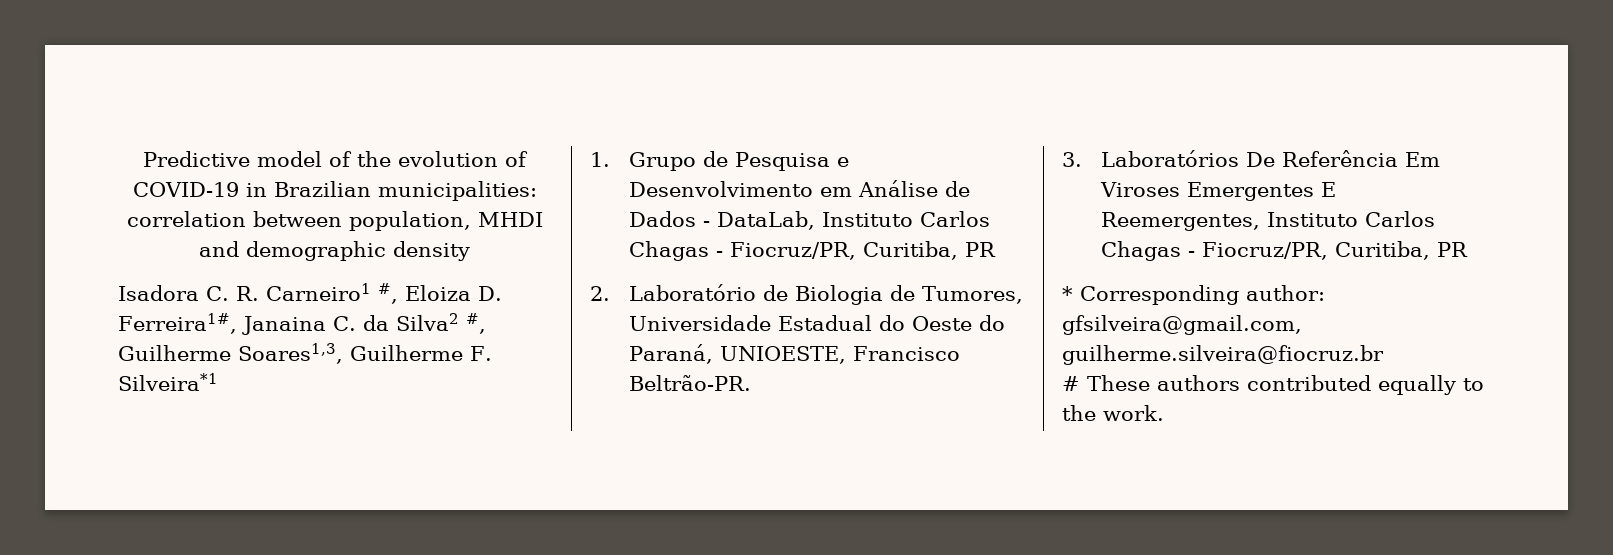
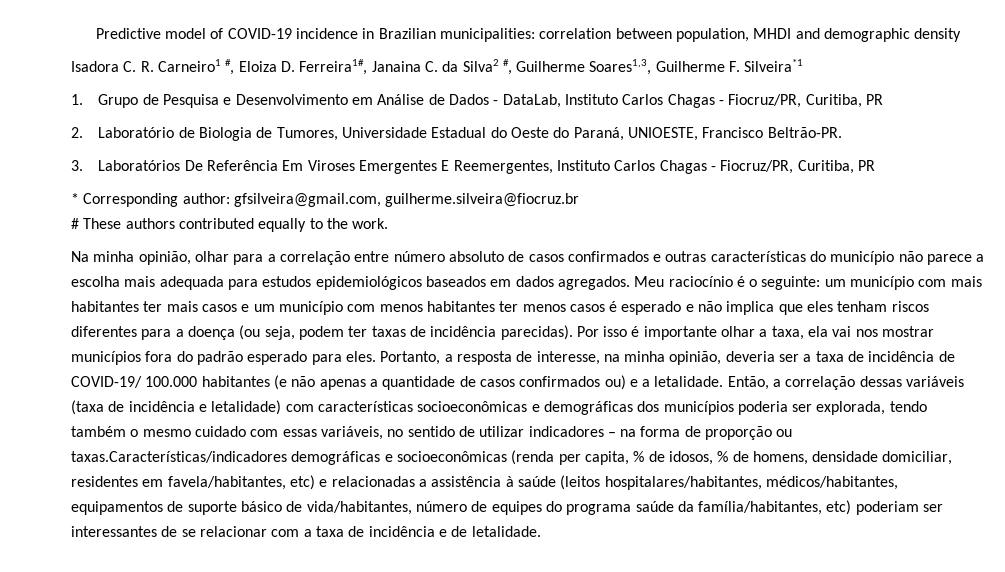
[357,151,528,167] [132,182,239,197] the evolution of COVID-19 -> [227,28,359,39] COVID-19 incidence
(1164, 413) none -> [71,251,985,265] [71,276,982,290] [71,301,929,315] [71,325,935,340] [71,351,955,365] [71,375,965,390] [71,400,927,415] [71,426,793,440] [71,450,953,465] [71,475,898,490] [71,500,944,515] [71,526,541,537] // Na minha opinião, olhar para a correlação entre número absoluto de casos confirmados e outras características do município não parece a escolha mais adequada para estudos epidemiológicos baseados em dados agregados. Meu raciocínio é o seguinte: um município com mais habitantes ter mais casos e um município com menos habitantes ter menos casos é esperado e não implica que eles tenham riscos diferentes para a doença (ou seja, podem ter taxas de incidência parecidas). Por isso é importante olhar a taxa, ela vai nos mostrar municípios fora do padrão esperado para eles. Portanto, a resposta de interesse, na minha opinião, deveria ser a taxa de incidência de COVID-19/ 100.000 habitantes (e não apenas a quantidade de casos confirmados ou) e a letalidade. Então, a correlação dessas variáveis (taxa de incidência e letalidade) com características socioeconômicas e demográficas dos municípios poderia ser explorada, tendo também o mesmo cuidado com essas variáveis, no sentido de utilizar indicadores – na forma de proporção ou taxas.Características/indicadores demográficas e socioeconômicas (renda per capita, % de idosos, % de homens, densidade domiciliar, residentes em favela/habitantes, etc) e relacionadas a assistência à saúde (leitos hospitalares/habitantes, médicos/habitantes, equipamentos de suporte básico de vida/habitantes, número de equipes do programa saúde da família/habitantes, etc) poderiam ser interessantes de se relacionar com a taxa de incidência e de letalidade.

